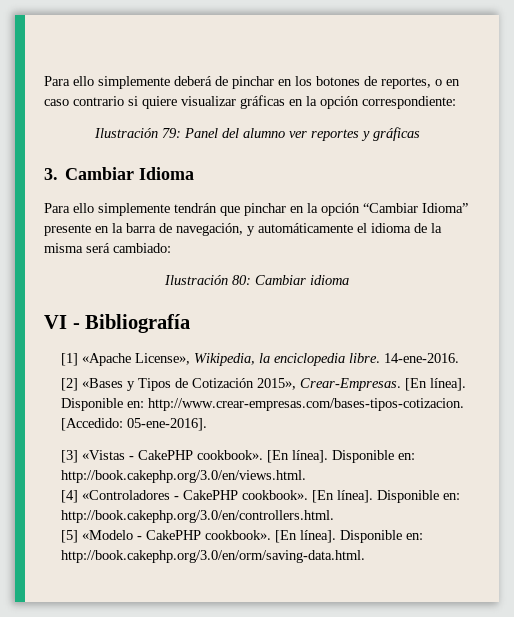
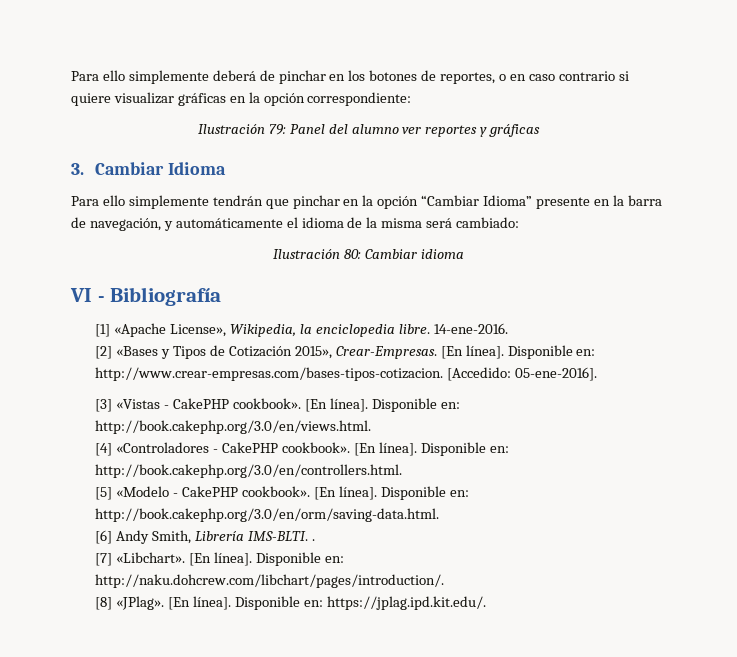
(366, 556) none -> [95,530,315,544] [95,552,344,566] [95,574,445,588] [95,596,486,610] // [6] Andy Smith, Librería IMS-BLTI. . // [7] «Libchart». [En línea]. Disponible en: http://naku.dohcrew.com/libchart/pages/introduction/. // [8] «JPlag». [En línea]. Disponible en: https://jplag.ipd.kit.edu/.

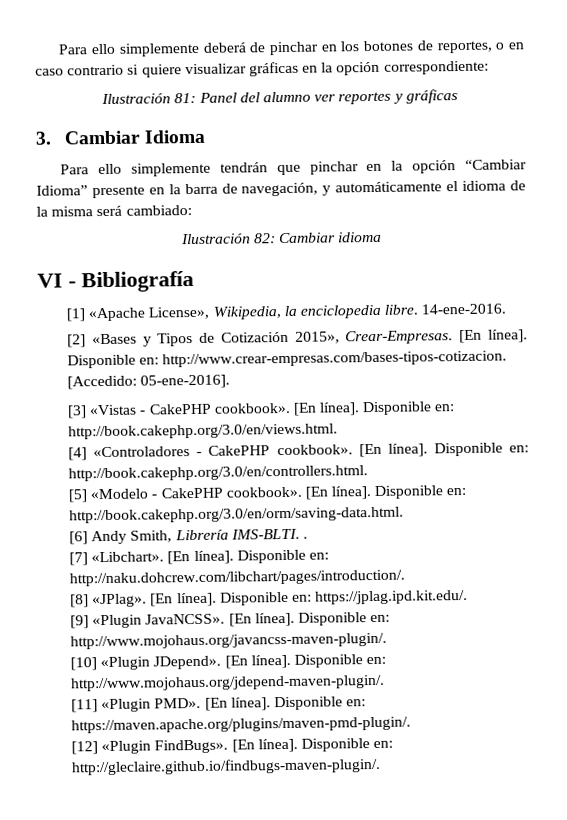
[268,124,286,135] 79: -> [174,92,197,104] 81:
[344,249,362,259] 80: -> [253,233,276,244] 82:
(486, 603) none -> [70,612,391,629] [70,632,388,650] [70,654,387,671] [70,674,386,692] [71,696,367,713] [71,716,412,734] [71,738,394,755] [71,757,382,776] // [9] «Plugin JavaNCSS». [En línea]. Disponible en: http://www.mojohaus.org/javancss-maven-plugin/. // [10] «Plugin JDepend». [En línea]. Disponible en: http://www.mojohaus.org/jdepend-maven-plugin/. // [11] «Plugin PMD». [En línea]. Disponible en: https://maven.apache.org/plugins/maven-pmd-plugin/. // [12] «Plugin FindBugs». [En línea]. Disponible en: http://gleclaire.github.io/findbugs-maven-plugin/.

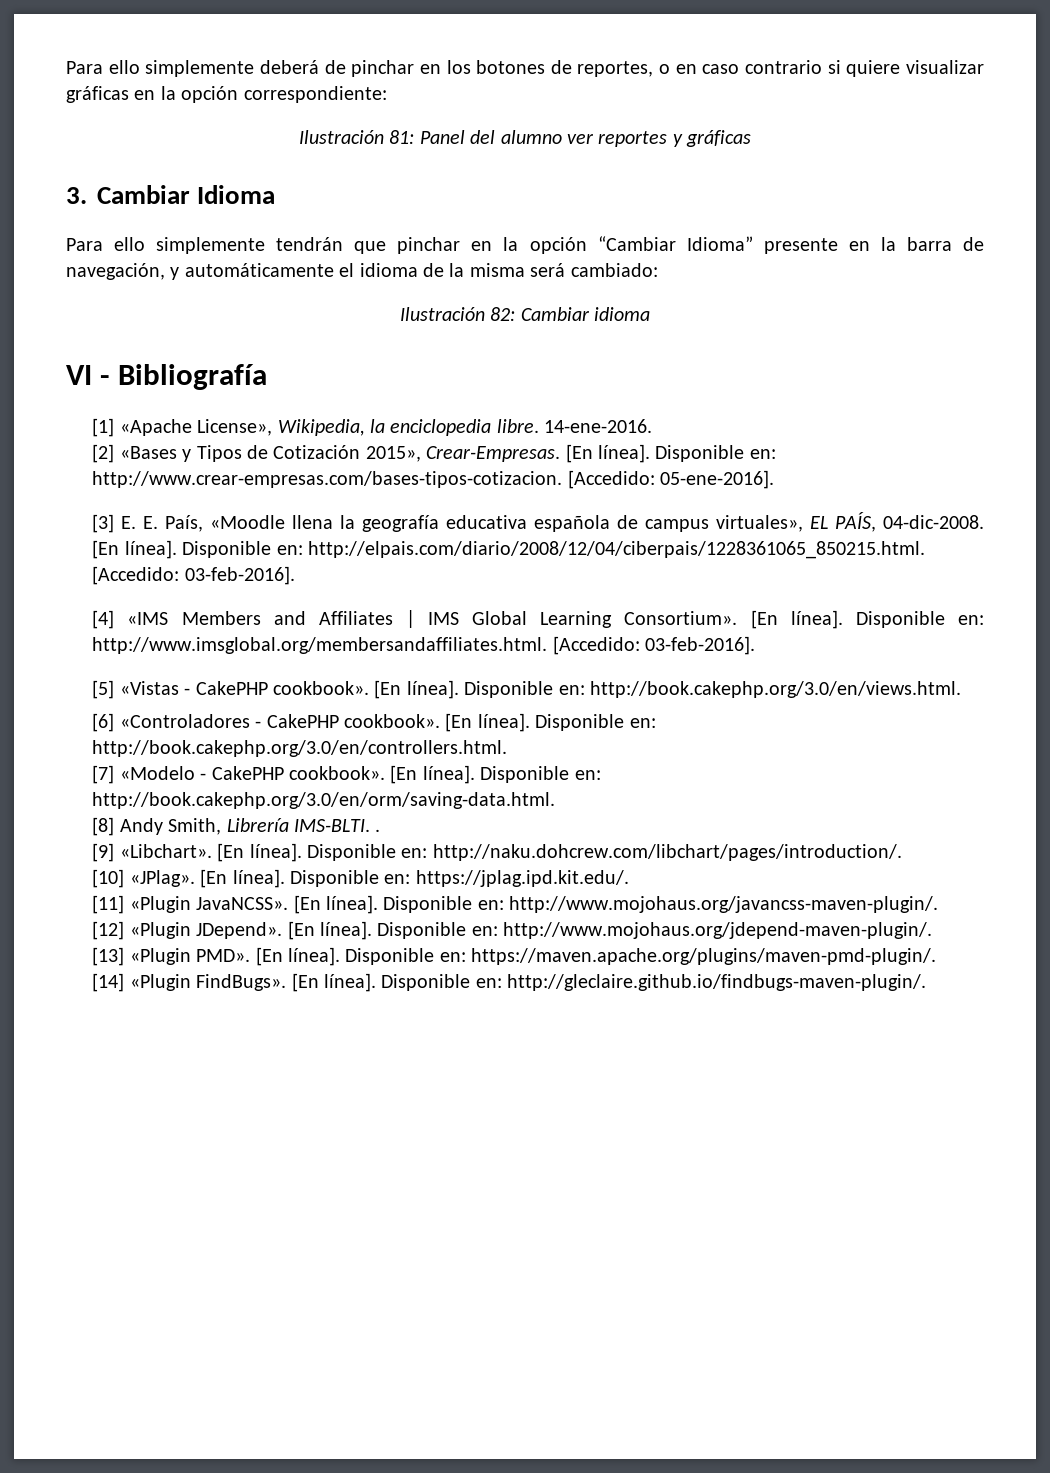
(88, 412) none -> [121,512,984,532] [92,540,925,559] [92,566,295,585] [92,610,985,629] [92,636,756,655] [92,680,115,699] E. E. País, «Moodle llena la geografía educativa española de campus virtuales», EL PAÍS, 04-dic-2008. [En línea]. Disponible en: http://elpais.com/diario/2008/12/04/ciberpais/1228361065_850215.html. [Accedido: 03-feb-2016]. // [4] «IMS Members and Affiliates | IMS Global Learning Consortium». [En línea]. Disponible en: http://www.imsglobal.org/membersandaffiliates.html. [Accedido: 03-feb-2016]. // [5]
[68,447,88,461] [4] -> [92,713,115,732] [6]
[68,489,89,503] [5] -> [92,765,115,784] [7]
[69,531,89,545] [6] -> [92,817,115,836] [8]
[69,552,89,566] [7] -> [92,843,115,862] [9]
[70,594,90,608] [8] -> [92,869,125,888] [10]
[70,615,90,629] [9] -> [92,895,125,914] [11]
[70,657,98,671] [10] -> [92,921,125,940] [12]
[71,699,99,713] [11] -> [92,947,125,966] [13]
[71,741,99,755] [12] -> [92,973,125,992] [14]

